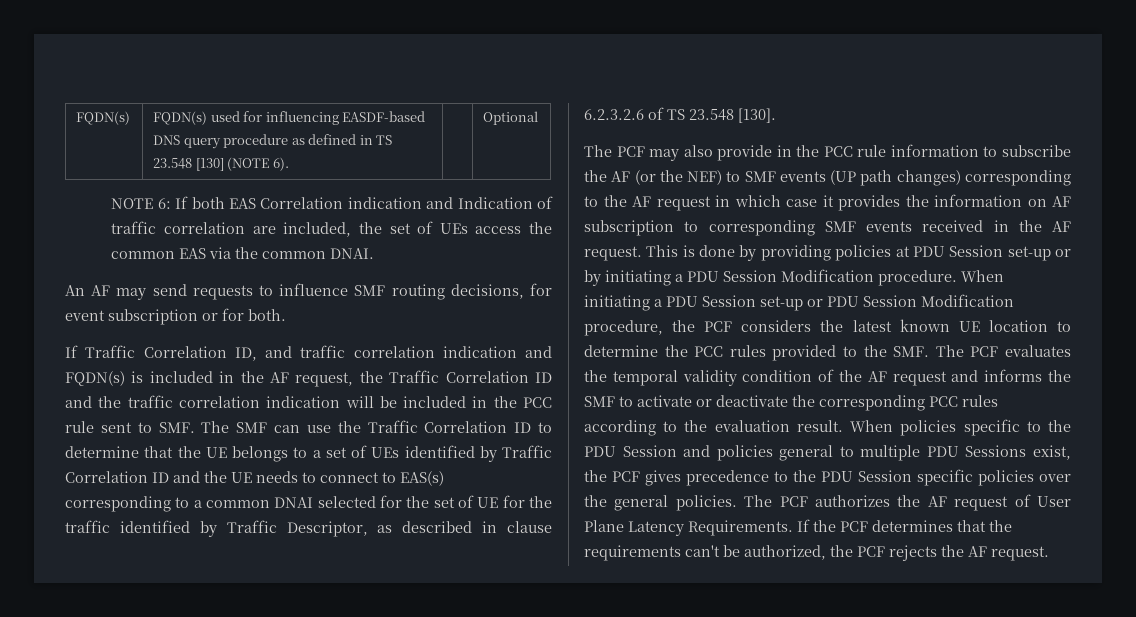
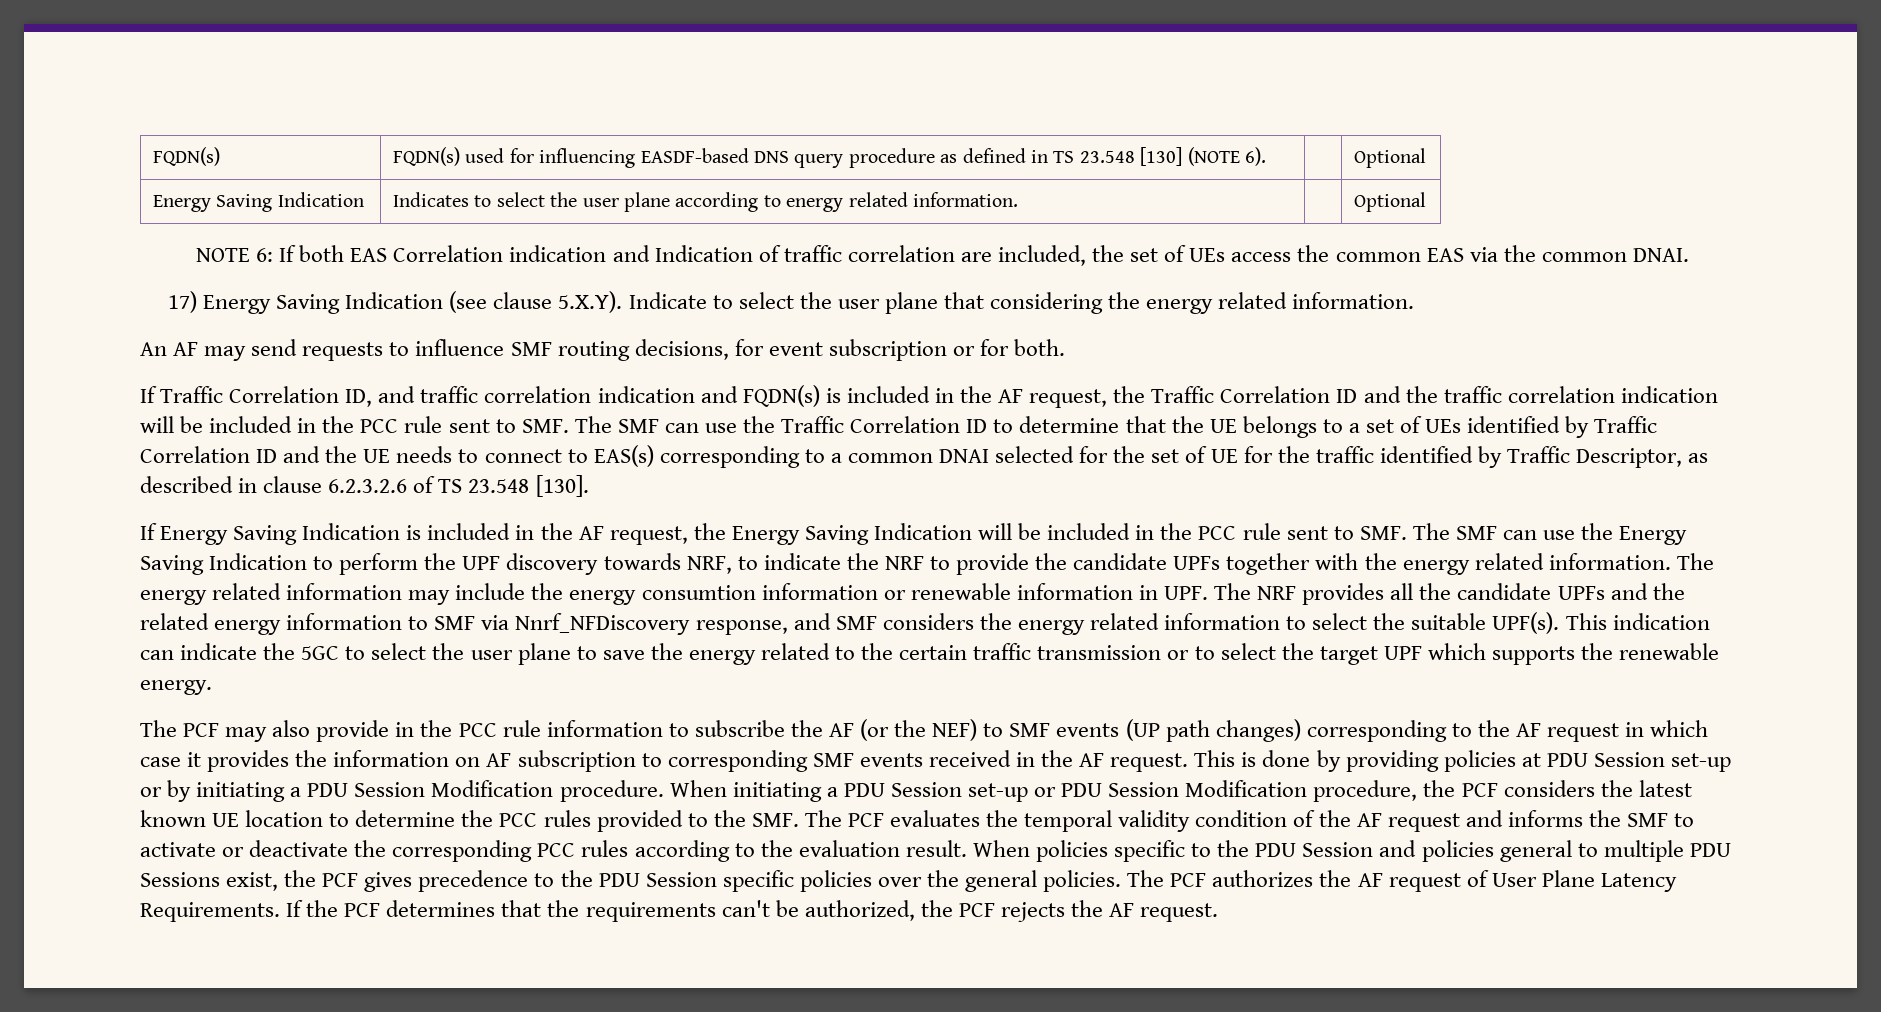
(539, 118) none -> [152,192,364,212] [392,192,1018,212] [1353,192,1426,212] // Energy Saving Indication | Indicates to select the user plane according to energy related information. | | Optional
(375, 253) none -> [168,291,1415,314] // 17) Energy Saving Indication (see clause 5.X.Y). Indicate to select the user plane that considering the energy related information.
(776, 115) none -> [140,523,1688,545] [140,553,1714,575] [140,583,1685,605] [140,612,1710,635] [140,643,1720,665] [140,680,212,695] // If Energy Saving Indication is included in the AF request, the Energy Saving Indication will be included in the PCC rule sent to SMF. The SMF can use the Energy Saving Indication to perform the UPF discovery towards NRF, to indicate the NRF to provide the candidate UPFs together with the energy related information. The energy related information may include the energy consumtion information or renewable information in UPF. The NRF provides all the candidate UPFs and the related energy information to SMF via Nnrf_NFDiscovery response, and SMF considers the energy related information to select the suitable UPF(s). This indication can indicate the 5GC to select the user plane to save the energy related to the certain traffic transmission or to select the target UPF which supports the renewable energy.

